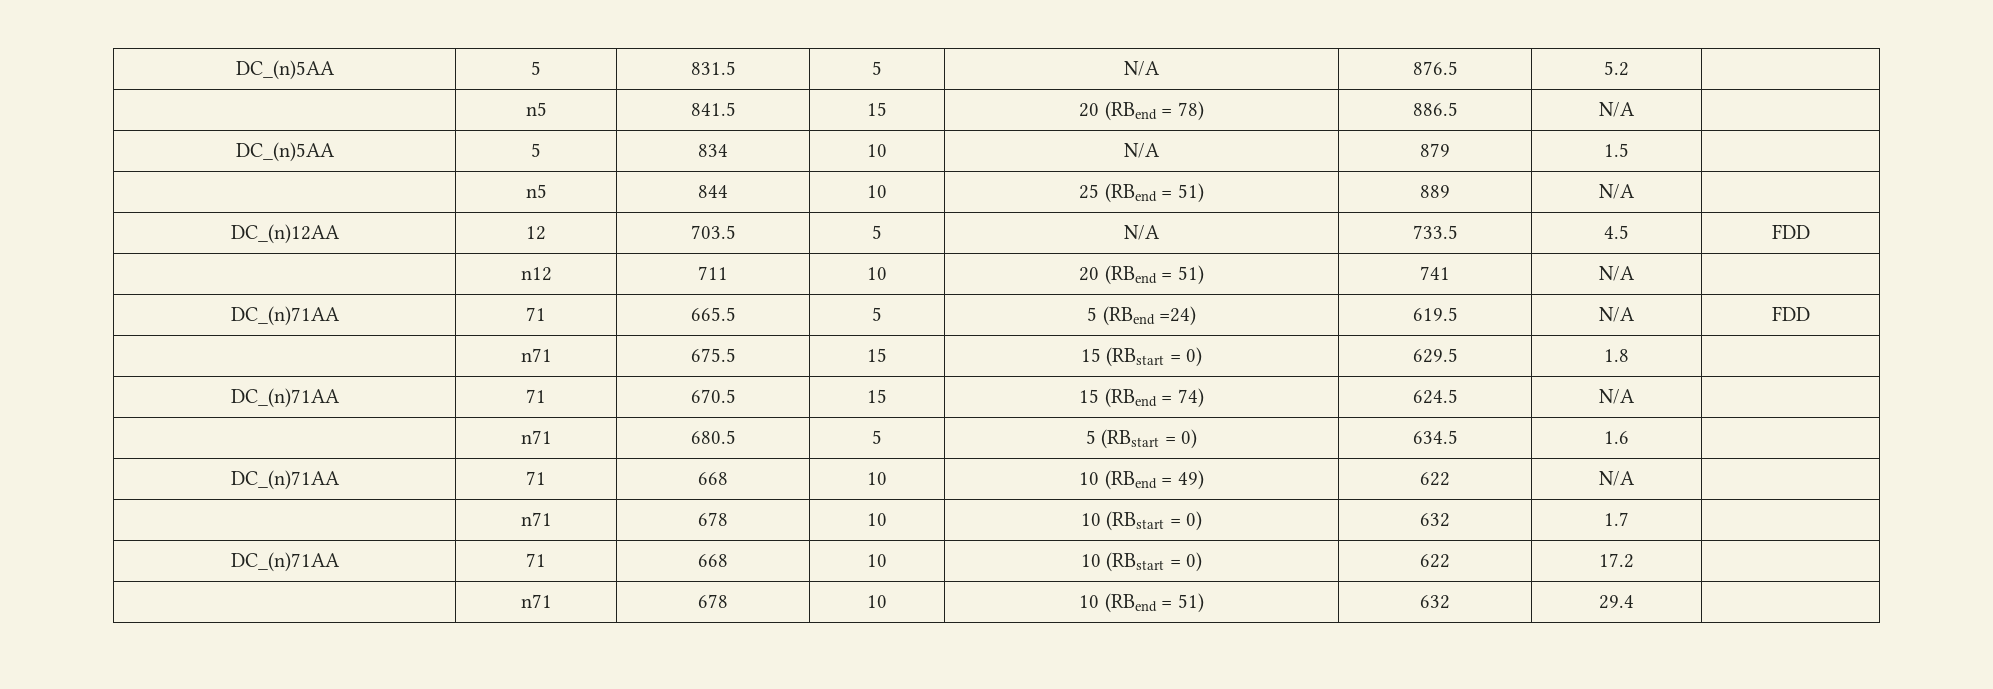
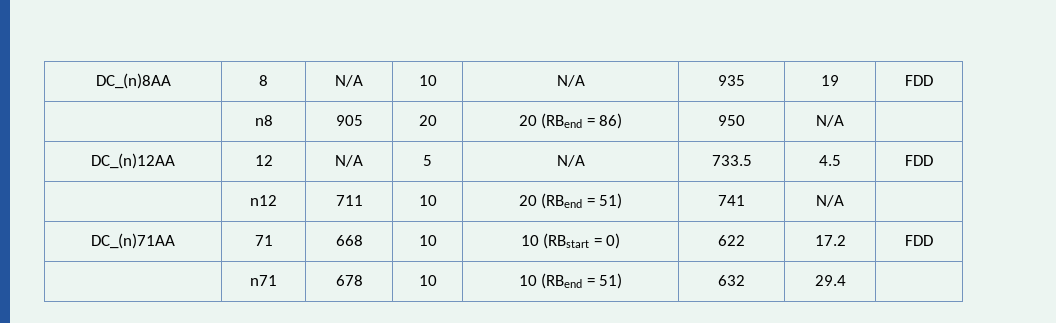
[235,60,335,80] [531,61,541,75] [690,61,736,75] [872,61,882,75] [1124,61,1160,76] [1412,61,1458,75] [1604,61,1629,76] [525,102,547,116] [690,102,736,116] [867,102,887,116] [1079,101,1204,121] [1412,102,1458,116] [1599,102,1635,117] [235,142,335,162] [531,143,541,157] [698,144,728,157] [867,144,887,157] [1124,143,1160,158] [1420,143,1450,157] [1604,143,1629,157] [525,184,547,198] [698,185,728,198] [867,185,887,198] [1079,183,1204,203] [1420,185,1450,198] DC_(n)5AA | 5 | 831.5 | 5 | N/A | 876.5 | 5.2 | // | n5 | 841.5 | 15 | 20 (RBend = 78) | 886.5 | N/A | // DC_(n)5AA | 5 | 834 | 10 | N/A | 879 | 1.5 | // | n5 | 844 | 10 | 25 (RBend = 51) | 889 -> [95,73,171,89] [259,75,268,86] [335,75,363,87] [418,75,437,86] [556,75,585,87] [718,75,745,86] [821,75,839,86] [905,75,933,86] [254,115,273,126] [335,115,363,126] [418,115,437,126] [518,113,623,129] [718,115,745,126] DC_(n)8AA | 8 | N/A | 10 | N/A | 935 | 19 | FDD // | n8 | 905 | 20 | 20 (RBend = 86) | 950
[690,225,736,239] 703.5 -> [335,155,363,167] N/A
[230,306,340,326] [526,307,546,321] [690,307,736,321] [872,307,882,321] [1086,306,1197,326] [1412,307,1458,321] [1599,307,1635,322] [1771,306,1810,321] [520,348,552,362] [690,348,736,362] [867,348,887,362] [1080,347,1203,367] [1412,348,1458,363] [1604,349,1629,362] [230,388,340,408] [526,389,546,403] [690,389,736,403] [867,389,887,403] [1079,388,1204,408] [1412,389,1458,404] [1599,389,1635,404] [520,430,552,444] [690,430,736,444] [872,430,882,444] [1085,429,1198,449] [1412,430,1458,444] [1604,431,1629,444] [230,470,340,490] [526,471,546,485] [698,472,728,485] [867,472,887,485] [1079,470,1204,490] [1420,472,1450,486] [1599,471,1635,486] [520,512,552,526] [698,512,728,526] [867,513,887,526] [1080,511,1203,531] [1420,513,1450,527] [1604,512,1629,526] // DC_(n)71AA | 71 | 665.5 | 5 | 5 (RBend =24) | 619.5 | N/A | FDD // | n71 | 675.5 | 15 | 15 (RBstart = 0) | 629.5 | 1.8 | // DC_(n)71AA | 71 | 670.5 | 15 | 15 (RBend = 74) | 624.5 | N/A | // | n71 | 680.5 | 5 | 5 (RBstart = 0) | 634.5 | 1.6 | // DC_(n)71AA | 71 | 668 | 10 | 10 (RBend = 49) | 622 | N/A | // | n71 | 678 | 10 | 10 (RBstart = 0) | 632 | 1.7 | -> (844, 201) none
(1634, 560) none -> [905,235,933,246] FDD

